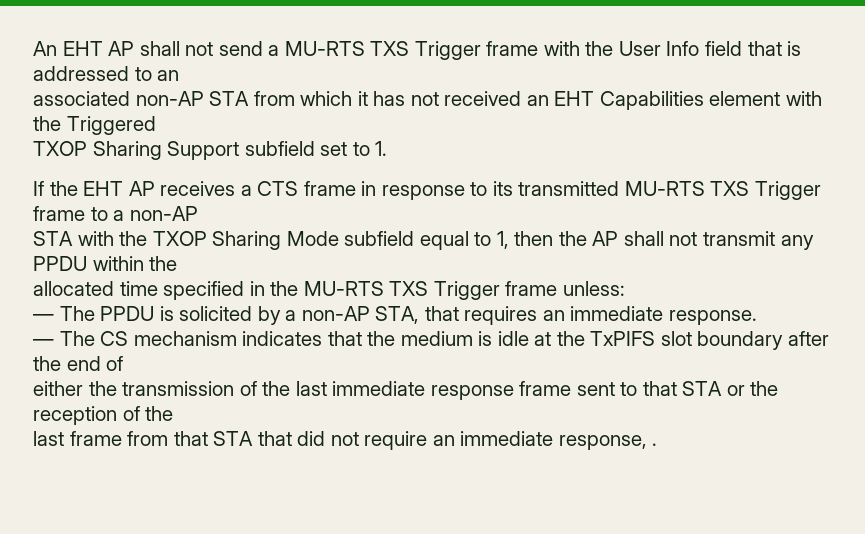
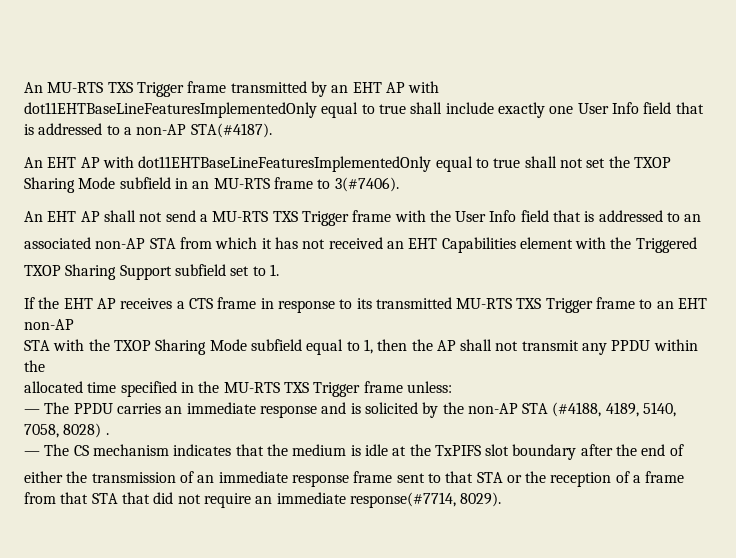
[33,41,57,56] An -> [24,81,440,97] [24,102,704,118] [24,123,272,138] [24,156,671,172] [24,177,399,193] [24,211,43,222] An MU-RTS TXS Trigger frame transmitted by an EHT AP with dot11EHTBaseLineFeaturesImplementedOnly equal to true shall include exactly one User Info field that is addressed to a non-AP STA(#4187). // An EHT AP with dot11EHTBaseLineFeaturesImplementedOnly equal to true shall not set the TXOP Sharing Mode subfield in an MU-RTS frame to 3(#7406). // An
[113,210,125,221] a -> [656,298,708,309] an EHT
[159,306,757,325] is solicited by a non-AP STA, that requires an immediate response. -> [116,402,677,418] [24,423,109,438] carries an immediate response and is solicited by the non-AP STA (#4188, 4189, 5140, 7058, 8028) .
[262,381,327,396] the last -> [197,475,215,483] an
[145,406,174,421] [33,431,64,446] the // last -> [633,475,642,483] a
[558,435,658,450] response, . -> [349,492,502,508] response(#7714, 8029).

